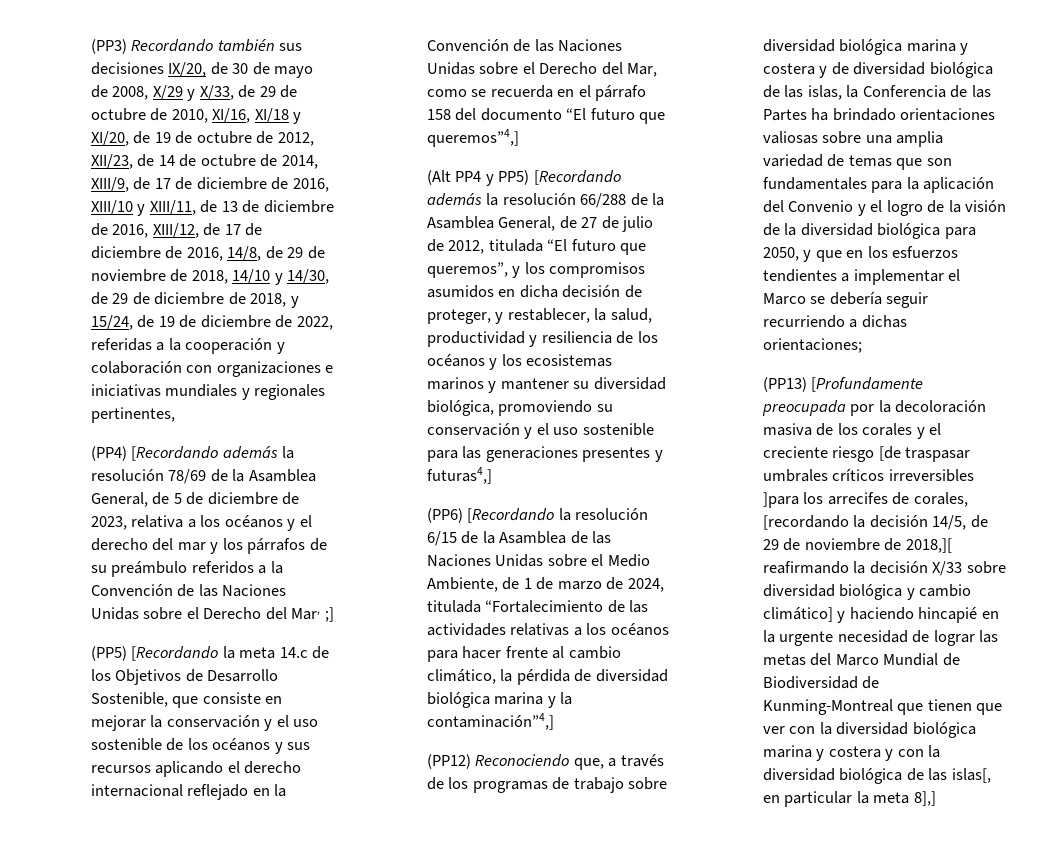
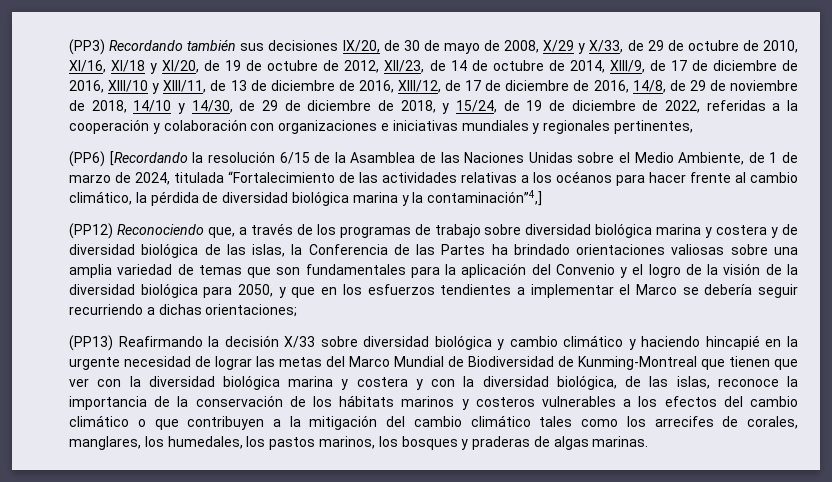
[90,446,295,461] [90,469,316,484] [90,492,300,507] [90,515,312,531] [90,538,327,554] [90,561,283,577] [90,584,287,597] [90,607,334,622] [90,646,330,661] [90,669,279,685] [90,692,283,708] [90,715,319,731] [90,738,311,754] [90,761,302,777] [90,784,287,800] [426,39,623,52] [426,62,658,77] [426,85,647,101] [426,108,666,124] [426,129,519,147] [426,170,621,186] [426,193,665,208] [426,216,654,232] [426,239,647,255] [426,262,646,278] [426,285,642,298] [426,308,652,324] [426,331,658,347] [426,354,613,370] [426,377,666,393] [426,400,613,416] [426,423,654,439] [426,446,663,462] [426,467,492,484] // (PP4) [Recordando además la resolución 78/69 de la Asamblea General, de 5 de diciembre de 2023, relativa a los océanos y el derecho del mar y los párrafos de su preámbulo referidos a la Convención de las Naciones Unidas sobre el Derecho del Mar, ;] // (PP5) [Recordando la meta 14.c de los Objetivos de Desarrollo Sostenible, que consiste en mejorar la conservación y el uso sostenible de los océanos y sus recursos aplicando el derecho internacional reflejado en la Convención de las Naciones Unidas sobre el Derecho del Mar, como se recuerda en el párrafo 158 del documento “El futuro que queremos”4,] // (Alt PP4 y PP5) [Recordando además la resolución 66/288 de la Asamblea General, de 27 de julio de 2012, titulada “El futuro que queremos”, y los compromisos asumidos en dicha decisión de proteger, y restablecer, la salud, productividad y resiliencia de los océanos y los ecosistemas marinos y mantener su diversidad biológica, promoviendo su conservación y el uso sostenible para las generaciones presentes y futuras4,] -> (693, 127) none
[811,377,924,392] [761,400,987,416] [762,423,942,439] [762,446,971,462] [762,468,974,482] [762,492,968,508] [762,515,988,530] [762,538,952,553] [762,561,849,574] [Profundamente preocupada por la decoloración masiva de los corales y el creciente riesgo [de traspasar umbrales críticos irreversibles ]para los arrecifes de corales, [recordando la decisión 14/5, de 29 de noviembre de 2018,][ reafirmando -> [118,336,203,347] Reafirmando
[762,607,833,622] climático] -> [563,335,624,347] climático
[839,768,991,784] [762,791,936,807] biológica de las islas[, en particular la meta 8],] -> [556,375,798,390] [69,395,799,410] [69,415,799,430] [69,436,649,450] biológica, de las islas, reconoce la importancia de la conservación de los hábitats marinos y costeros vulnerables a los efectos del cambio climático o que contribuyen a la mitigación del cambio climático tales como los arrecifes de corales, manglares, los humedales, los pastos marinos, los bosques y praderas de algas marinas.

